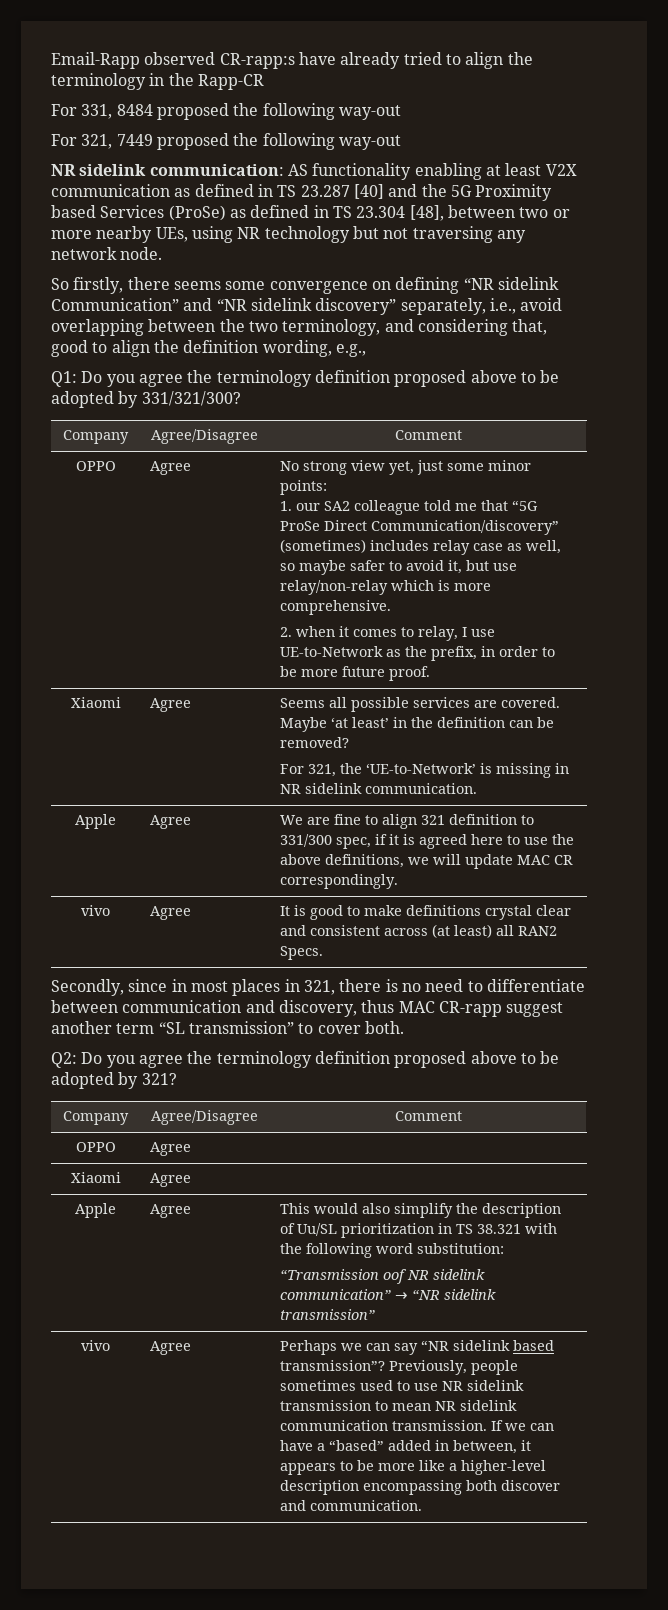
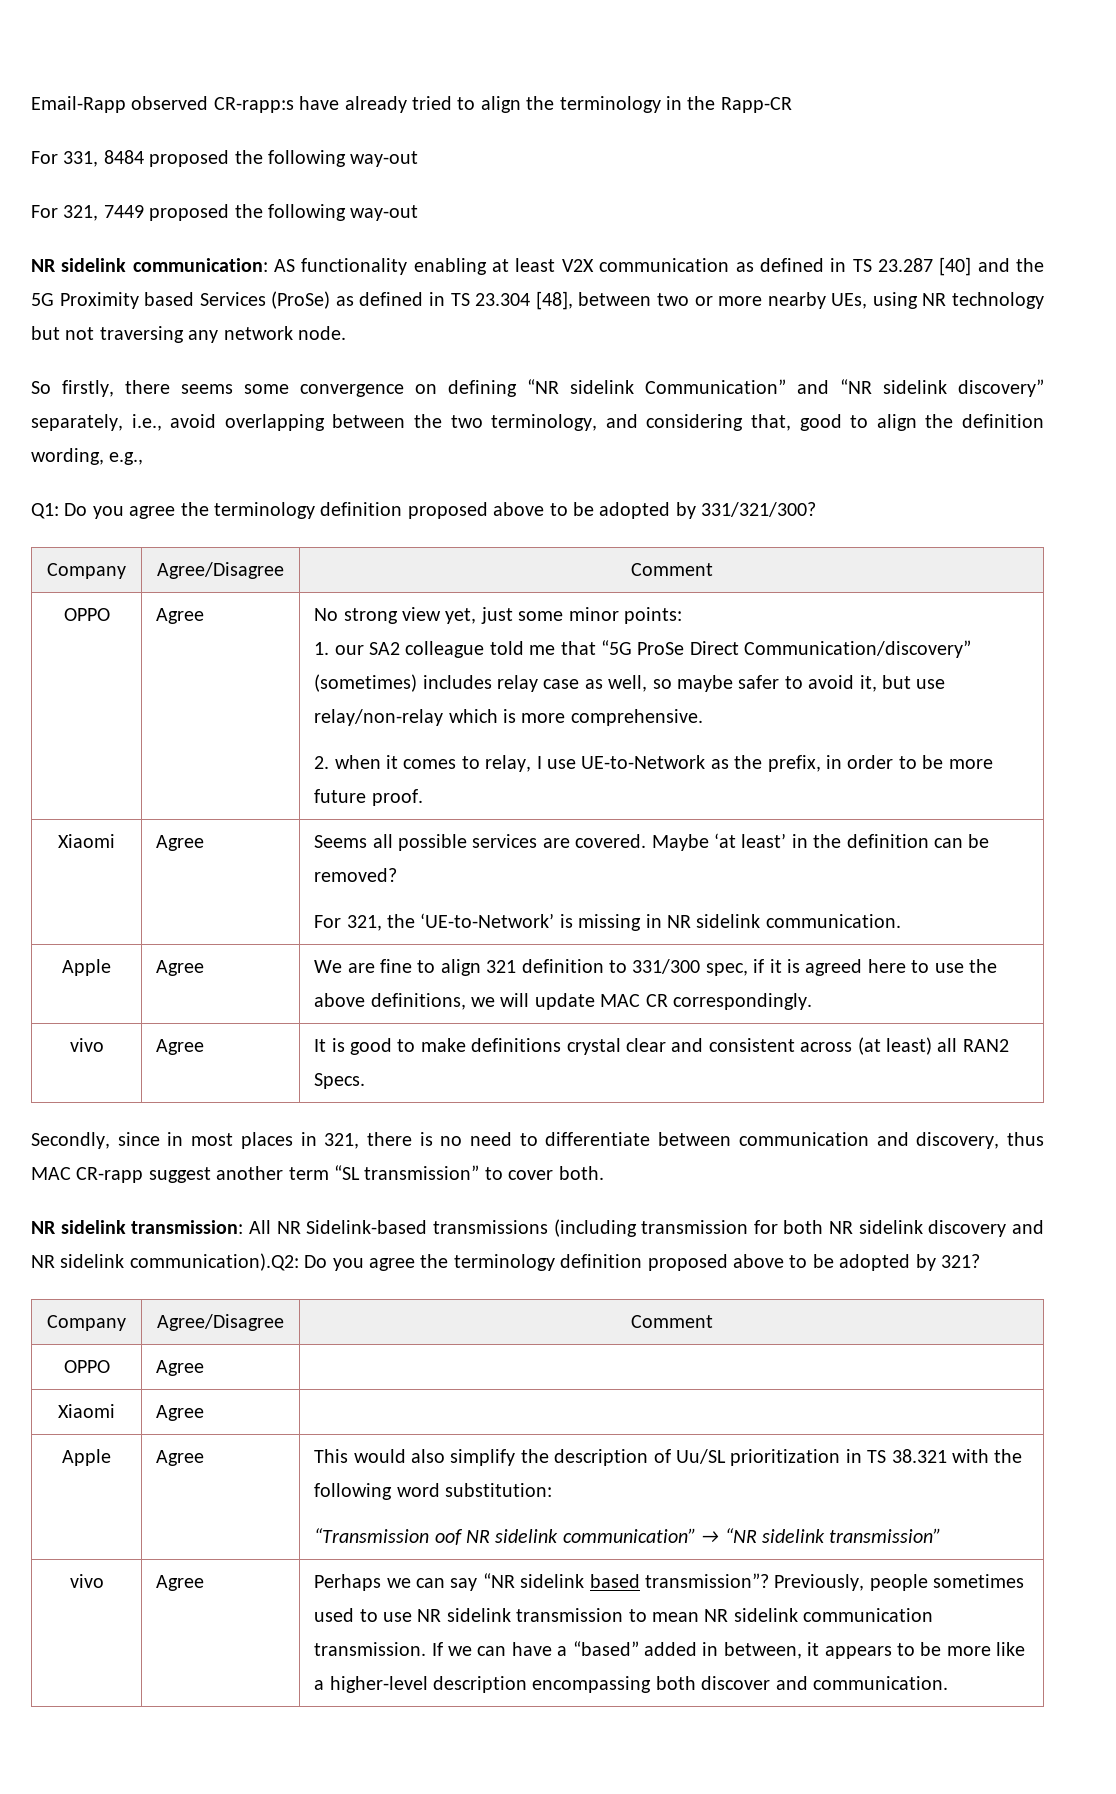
[51,1052,77,1068] Q2: -> [31,1219,1044,1237] [31,1253,299,1271] NR sidelink transmission: All NR Sidelink-based transmissions (including transmission for both NR sidelink discovery and NR sidelink communication).Q2:

